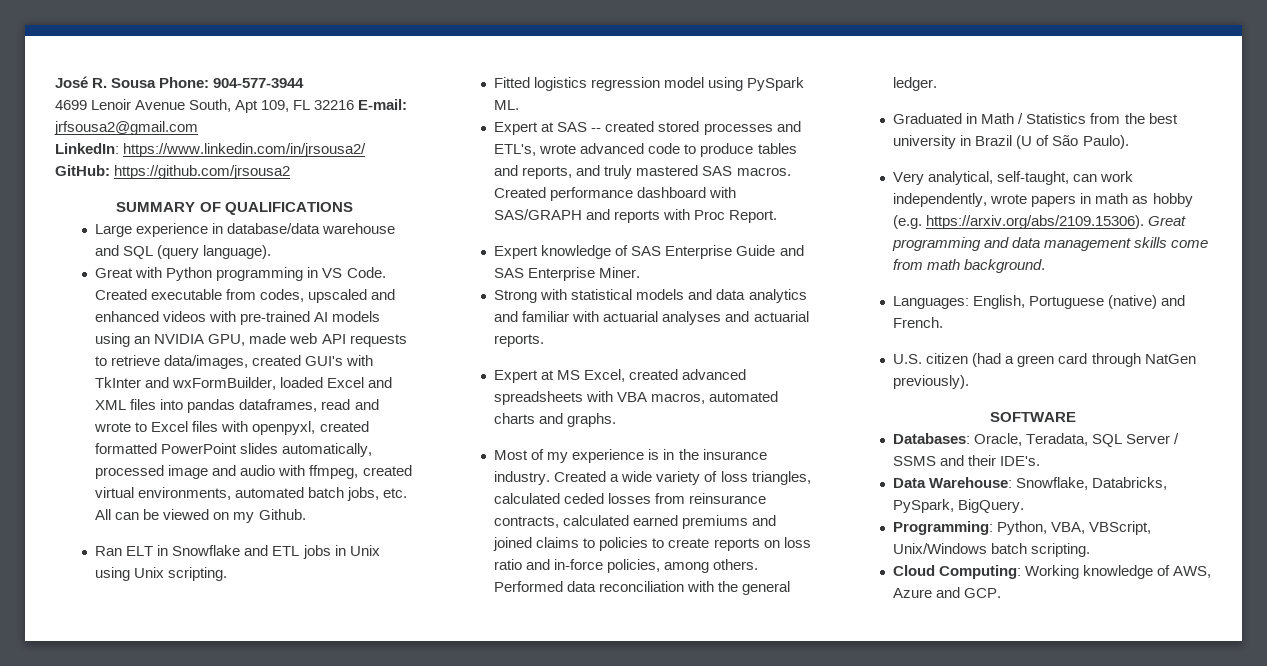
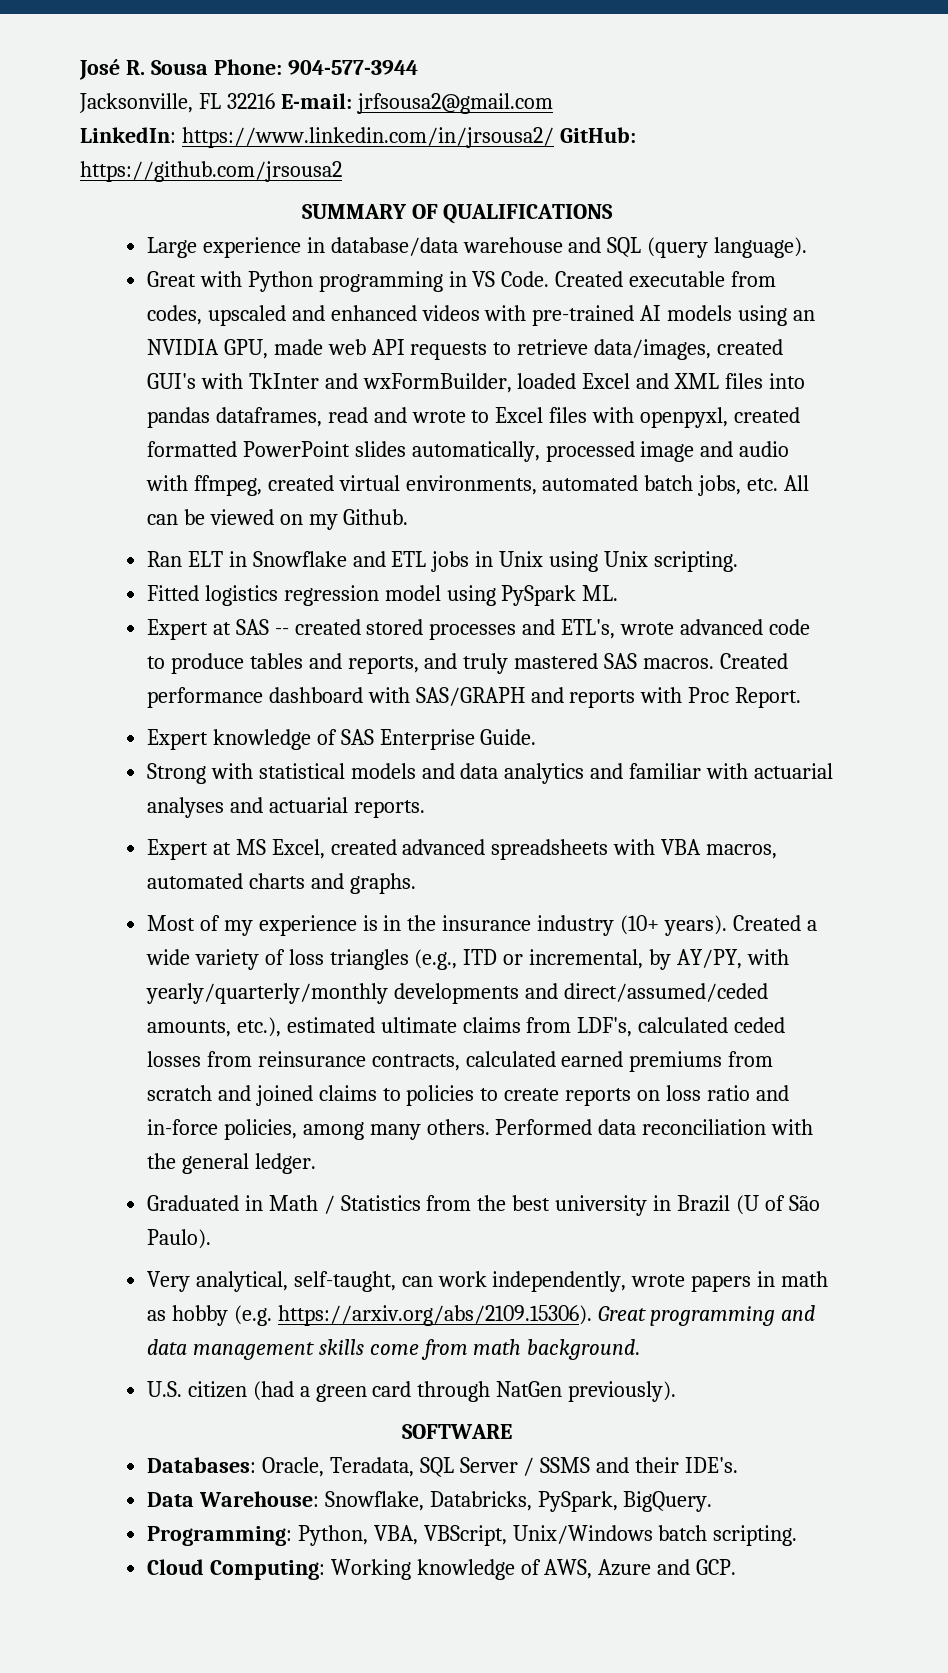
[55,99,290,113] 4699 Lenoir Avenue South, Apt 109, -> [79,93,193,113] Jacksonville,
[736,245,804,256] [494,267,641,281] Guide and SAS Enterprise Miner. -> [480,729,537,745] Guide.
[494,471,551,485] industry. -> [537,915,728,936] industry (10+ years).
[751,471,811,485] triangles, -> [329,949,790,970] [145,983,768,1004] [146,1017,633,1037] triangles (e.g., ITD or incremental, by AY/PY, with yearly/quarterly/monthly developments and direct/assumed/ceded amounts, etc.), estimated ultimate claims from LDF's,
(749, 522) none -> [728,1051,774,1067] [146,1085,212,1101] from scratch
(710, 567) none -> [369,1124,421,1140] many
[893,295,1186,309] [893,317,944,328] // Languages: English, Portuguese (native) and French. -> (641, 1349) none

